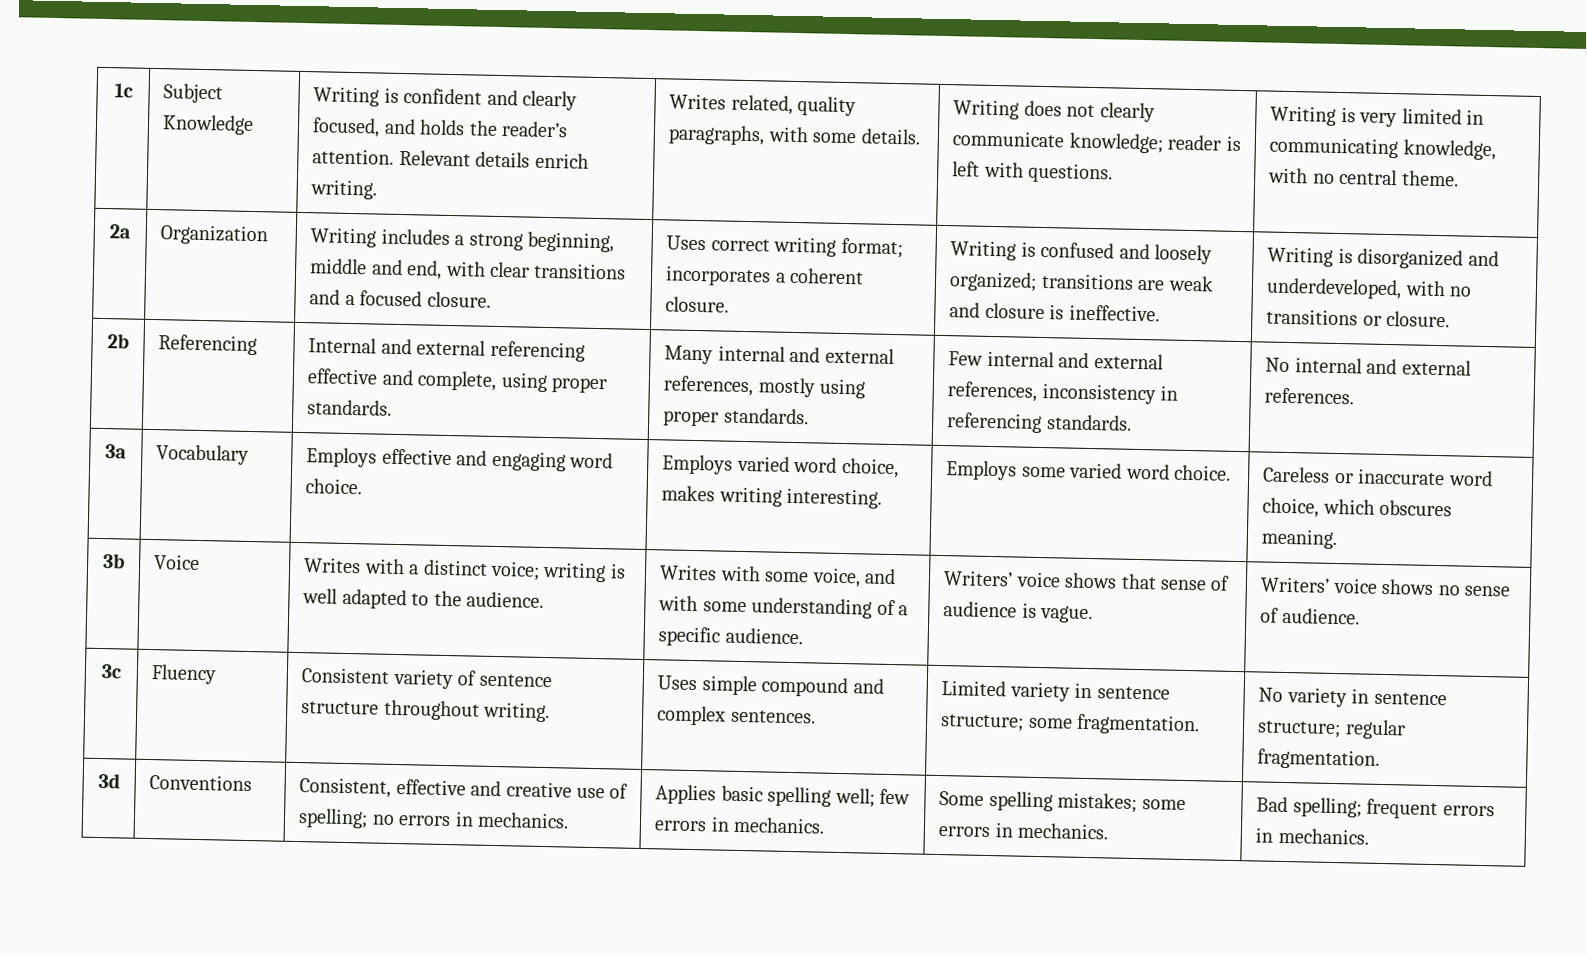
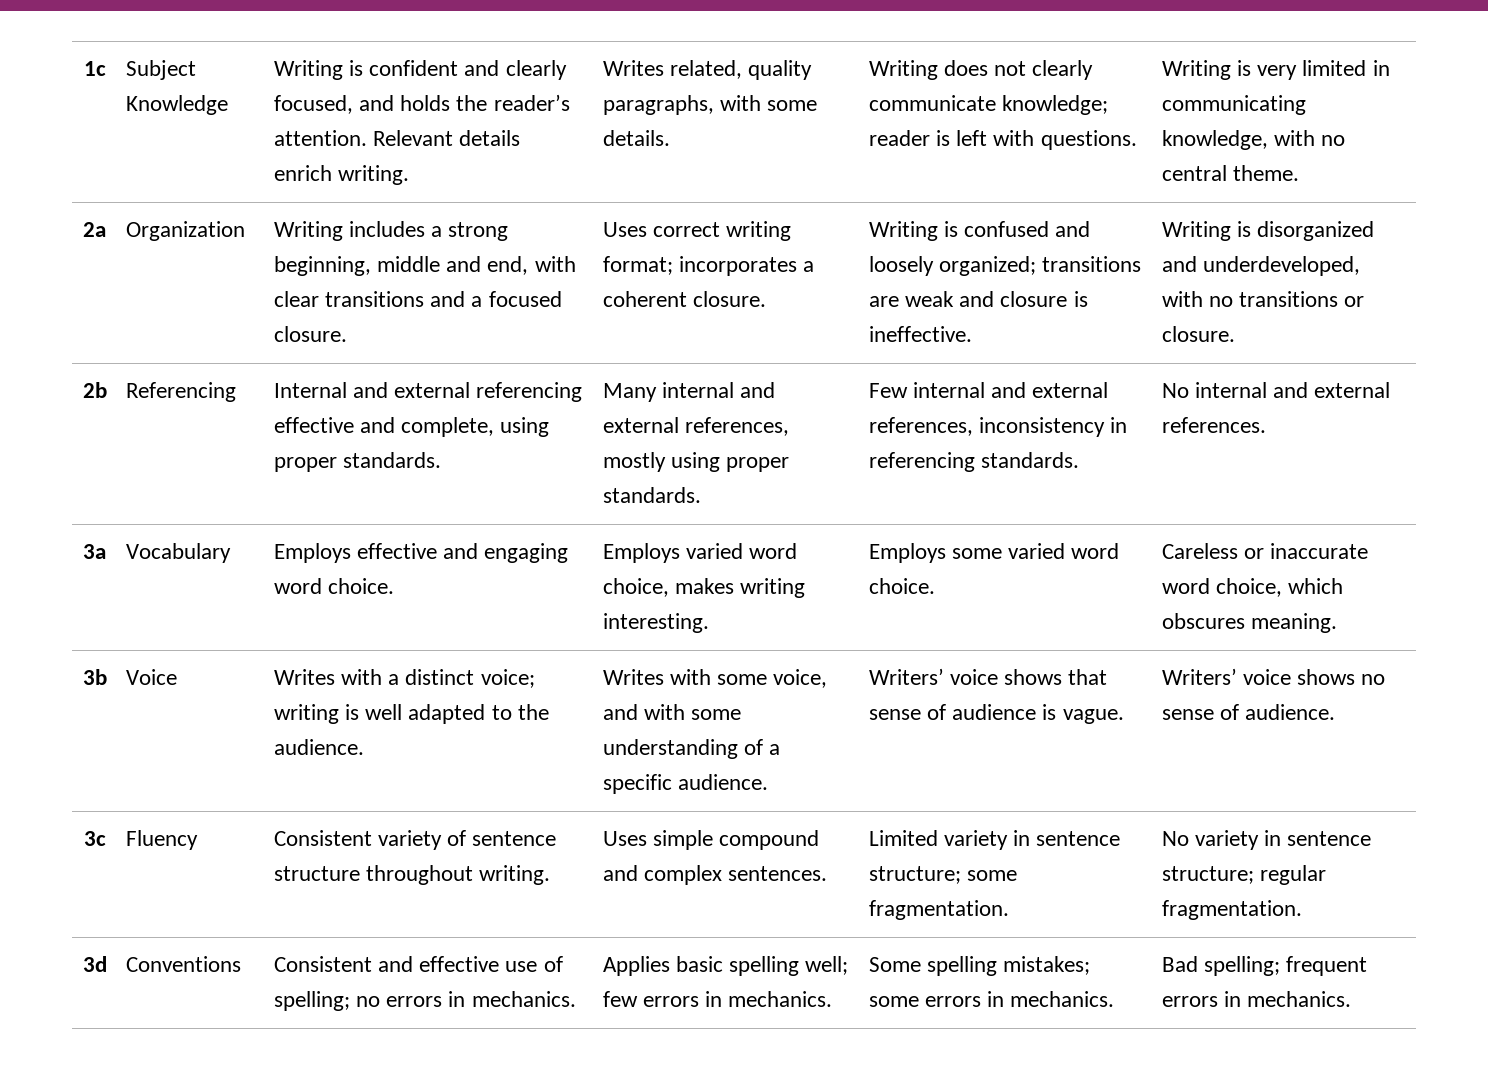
[299,777,572,798] Consistent, effective and creative -> [273,956,500,972] Consistent and effective

